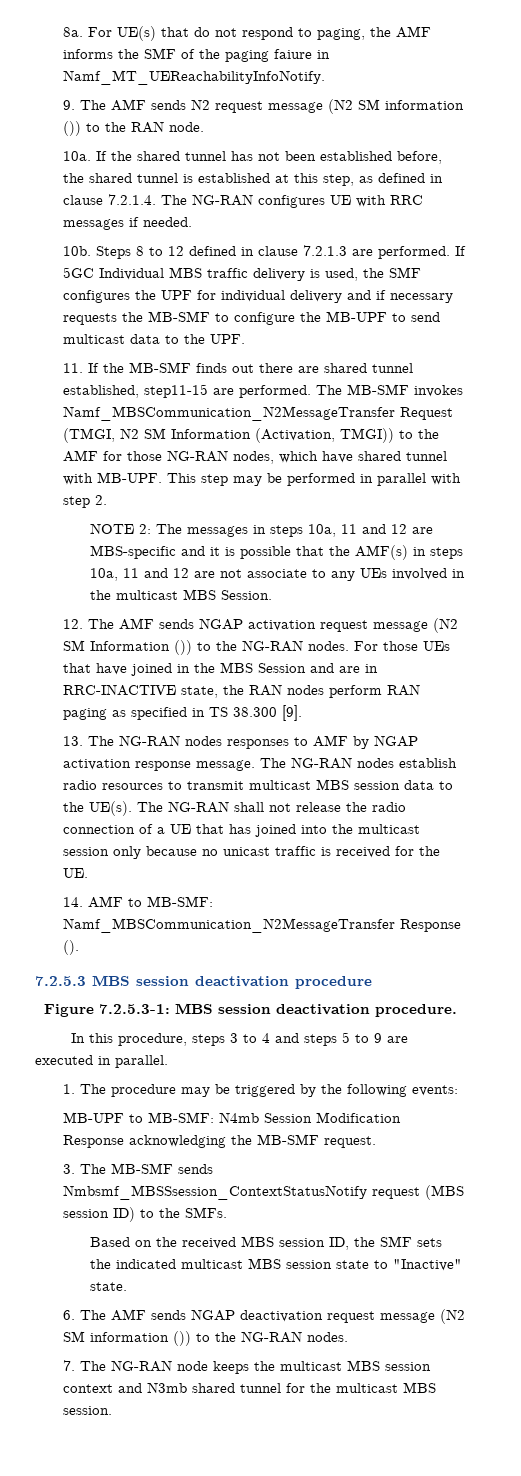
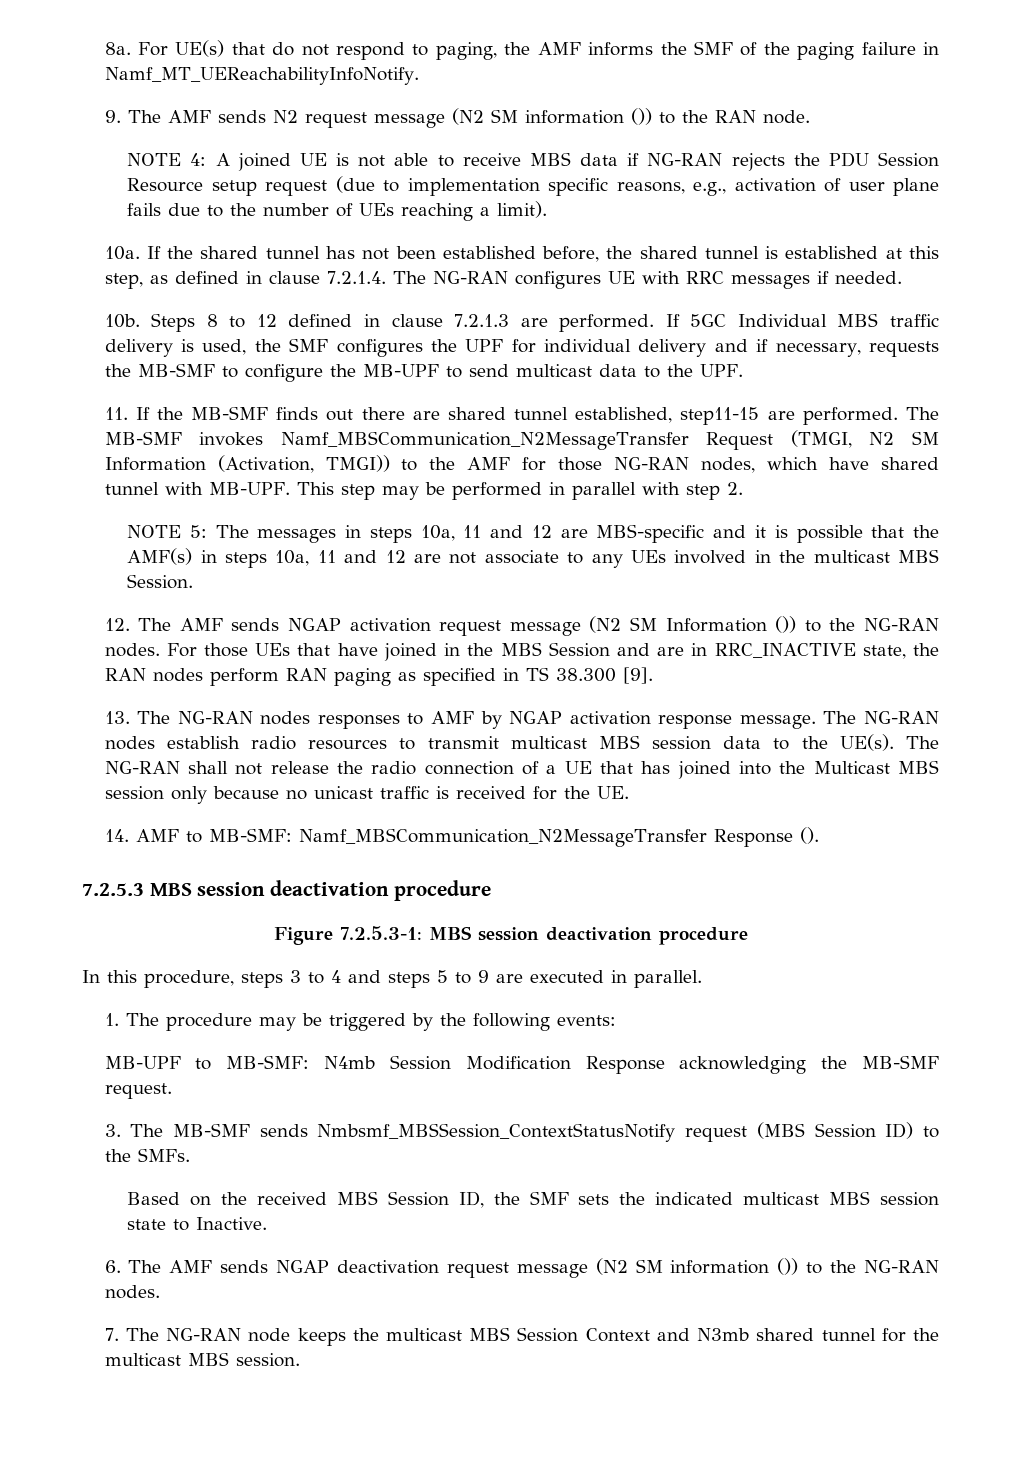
[273,49,312,59] faiure -> [861,42,916,55] failure
(204, 127) none -> [127,152,939,171] [127,176,939,196] [127,201,548,221] // NOTE 4: A joined UE is not able to receive MBS data if NG-RAN rejects the PDU Session Resource setup request (due to implementation specific reasons, e.g., activation of user plane fails due to the number of UEs reaching a limit).
[389,293,453,303] necessary -> [775,342,861,357] necessary,
[139,524,152,534] 2: -> [189,525,207,538] 5:
[62,684,176,696] RRC-INACTIVE -> [714,643,856,658] RRC_INACTIVE
[357,824,420,834] multicast -> [813,760,939,774] Multicast MBS
[374,1004,457,1017] procedure. -> [658,927,748,945] procedure
[62,1185,367,1200] Nmbsmf_MBSSsession_ContextStatusNotify -> [317,1123,676,1142] Nmbsmf_MBSSession_ContextStatusNotify
[62,1209,109,1218] session -> [814,1123,876,1138] Session
[279,1238,326,1247] session -> [387,1191,449,1206] Session
[393,1259,463,1271] [90,1282,128,1291] "Inactive" state. -> [196,1217,268,1230] Inactive.
[384,1362,431,1371] [62,1384,113,1393] session context -> [517,1327,650,1342] Session Context

